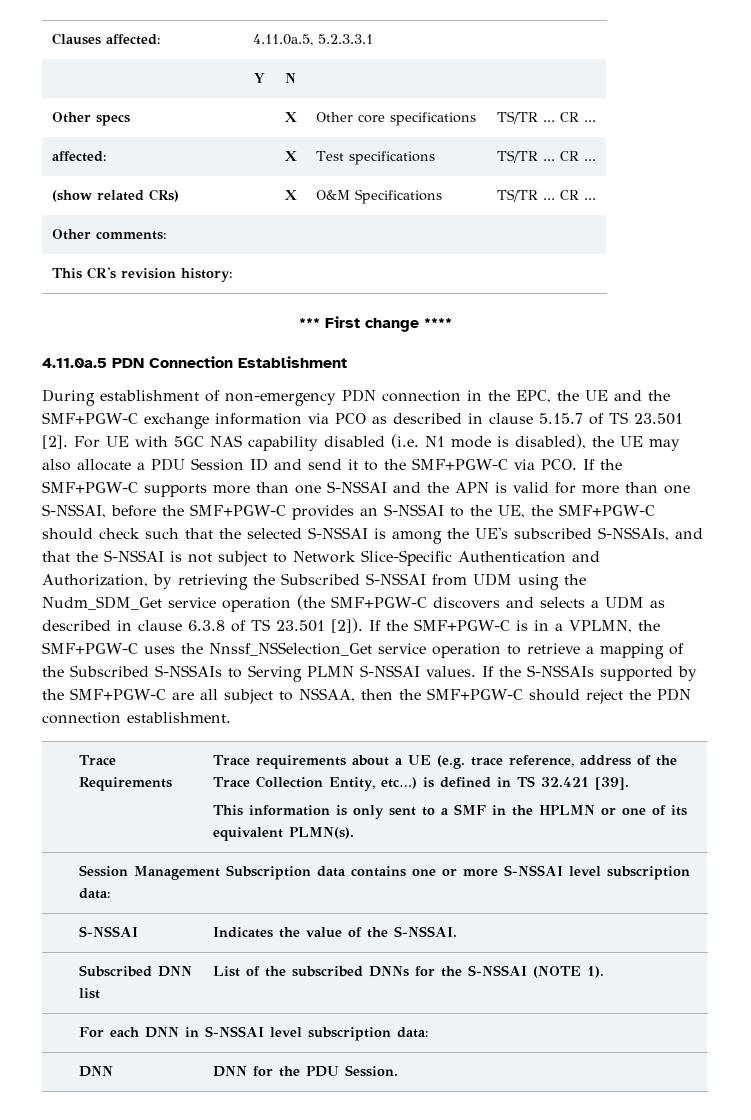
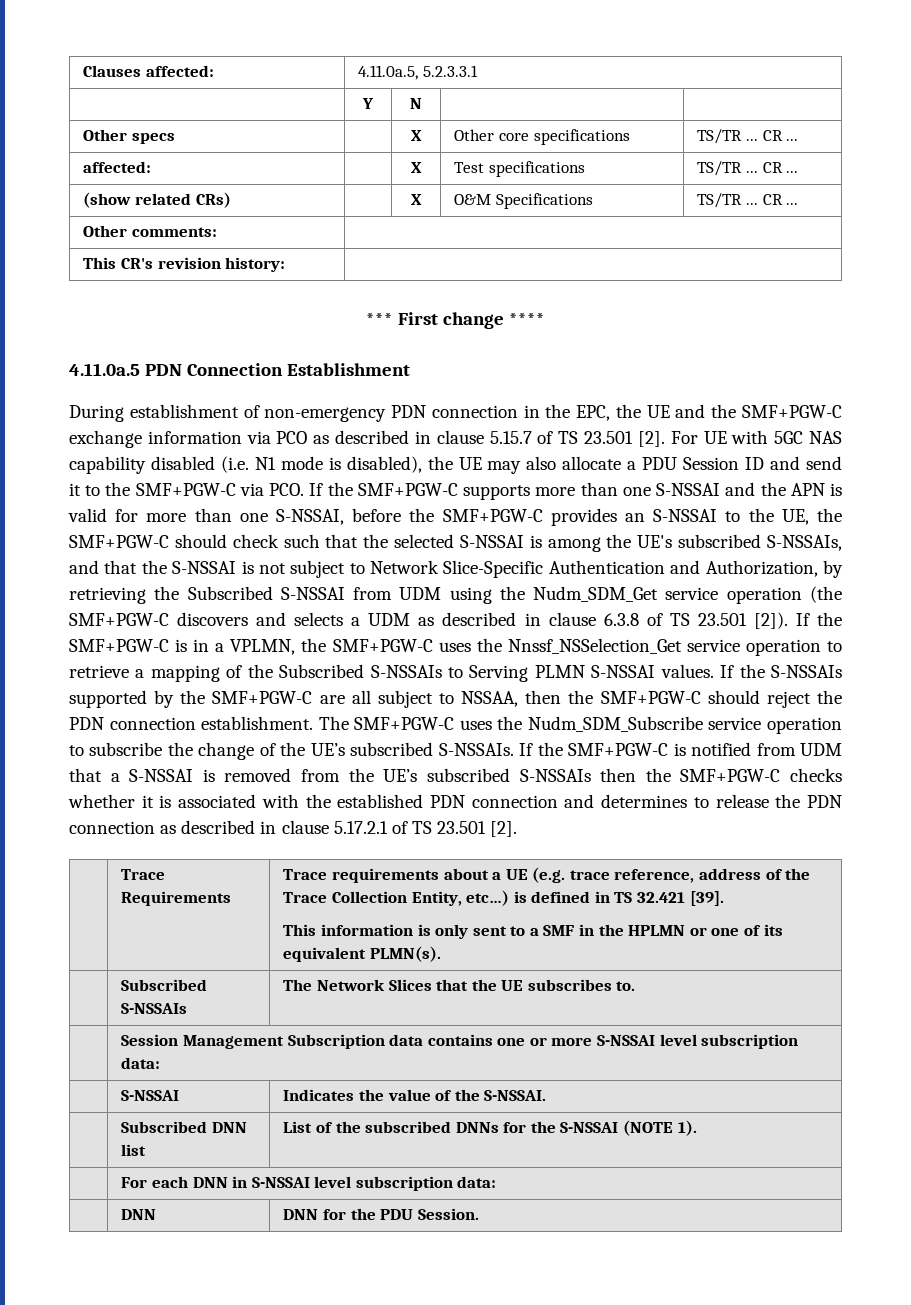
(231, 717) none -> [318,716,842,734] [69,742,842,760] [69,768,843,782] [68,794,842,808] [69,820,518,837] The SMF+PGW-C uses the Nudm_SDM_Subscribe service operation to subscribe the change of the UE’s subscribed S-NSSAIs. If the SMF+PGW-C is notified from UDM that a S-NSSAI is removed from the UE’s subscribed S-NSSAIs then the SMF+PGW-C checks whether it is associated with the established PDN connection and determines to release the PDN connection as described in clause 5.17.2.1 of TS 23.501 [2].
(354, 833) none -> [121,979,208,991] [121,1003,188,1014] [283,979,636,991] // | Subscribed S-NSSAIs | The Network Slices that the UE subscribes to.

